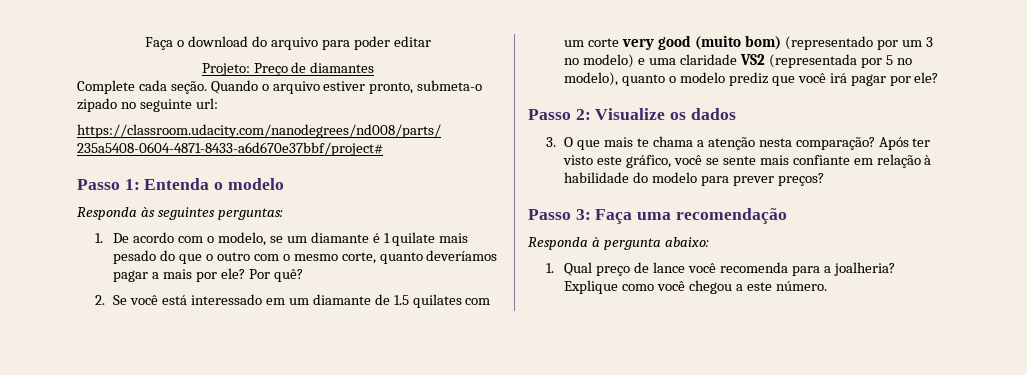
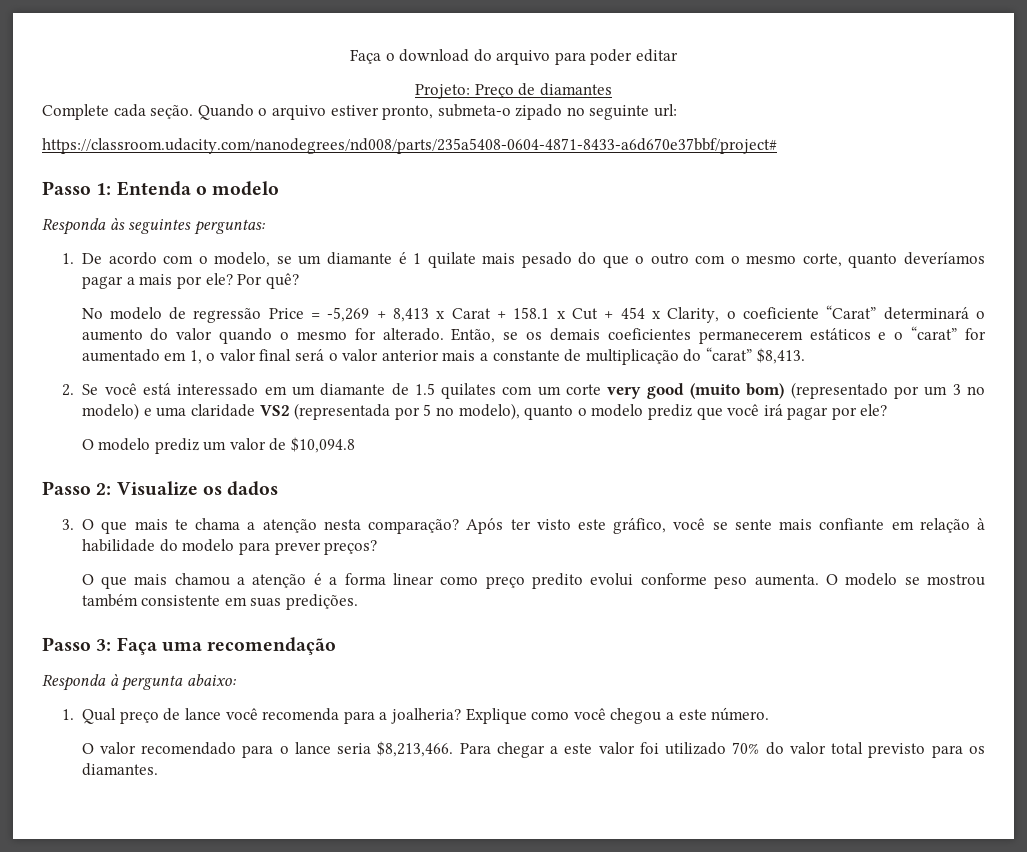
(303, 275) none -> [81,305,985,323] [81,326,987,344] [81,347,805,365] // No modelo de regressão Price = -5,269 + 8,413 x Carat + 158.1 x Cut + 454 x Clarity, o coeficiente “Carat” determinará o aumento do valor quando o mesmo for alterado. Então, se os demais coeficientes permanecerem estáticos e o “carat” for aumentado em 1, o valor final será o valor anterior mais a constante de multiplicação do “carat” $8,413.
(939, 77) none -> [81,437,356,454] // O modelo prediz um valor de $10,094.8
(824, 179) none -> [81,573,985,589] [81,594,358,610] // O que mais chamou a atenção é a forma linear como preço predito evolui conforme peso aumenta. O modelo se mostrou também consistente em suas predições.
(827, 286) none -> [81,741,985,758] [81,763,158,776] // O valor recomendado para o lance seria $8,213,466. Para chegar a este valor foi utilizado 70% do valor total previsto para os diamantes.

